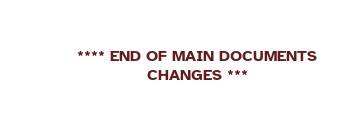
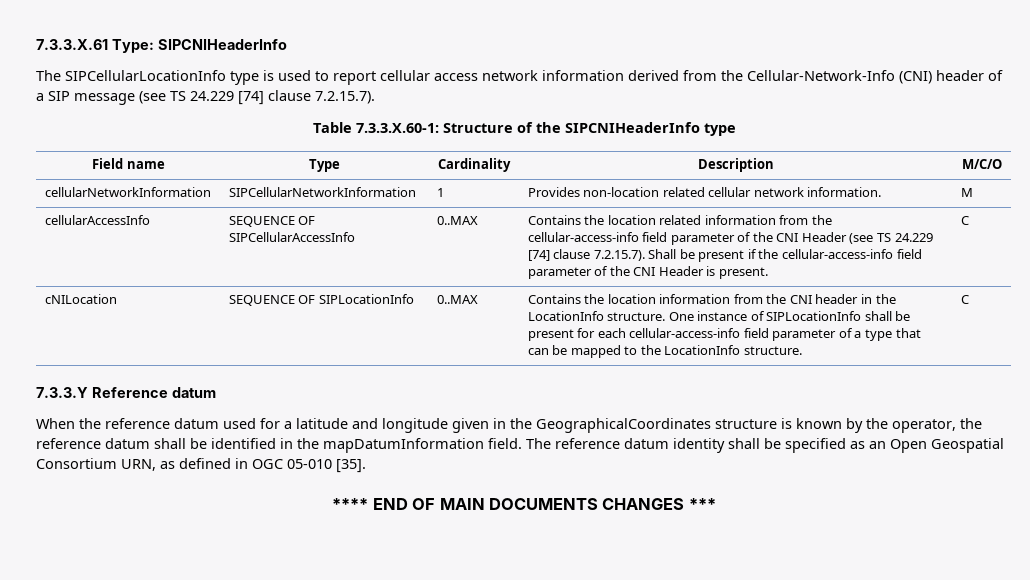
(77, 56) none -> [36,39,287,53] [36,70,1003,85] [36,90,375,105] [312,122,736,136] [92,158,165,169] [309,159,340,172] [438,158,511,172] [698,158,774,172] [961,159,1002,169] [44,187,211,197] [228,187,416,197] [436,188,444,197] [527,187,882,197] [960,188,973,197] [44,215,150,225] [228,216,316,227] [228,232,355,242] [436,216,478,225] [527,215,832,225] [527,232,933,245] [527,249,922,262] [527,266,768,279] [960,216,969,225] [44,294,117,304] [228,294,414,306] [436,295,478,304] [527,294,896,304] [527,311,911,321] [527,328,921,341] [527,345,802,358] [960,295,969,304] [36,387,216,398] [36,418,982,433] [36,438,1004,453] [36,458,366,473] 7.3.3.X.61 Type: SIPCNIHeaderInfo // The SIPCellularLocationInfo type is used to report cellular access network information derived from the Cellular-Network-Info (CNI) header of a SIP message (see TS 24.229 [74] clause 7.2.15.7). // Table 7.3.3.X.60-1: Structure of the SIPCNIHeaderInfo type // Field name | Type | Cardinality | Description | M/C/O // cellularNetworkInformation | SIPCellularNetworkInformation | 1 | Provides non-location related cellular network information. | M // cellularAccessInfo | SEQUENCE OF SIPCellularAccessInfo | 0..MAX | Contains the location related information from the cellular-access-info field parameter of the CNI Header (see TS 24.229 [74] clause 7.2.15.7). Shall be present if the cellular-access-info field parameter of the CNI Header is present. | C // cNILocation | SEQUENCE OF SIPLocationInfo | 0..MAX | Contains the location information from the CNI header in the LocationInfo structure. One instance of SIPLocationInfo shall be present for each cellular-access-info field parameter of a type that can be mapped to the LocationInfo structure. | C // 7.3.3.Y Reference datum // When the reference datum used for a latitude and longitude given in the GeographicalCoordinates structure is known by the operator, the reference datum shall be identified in the mapDatumInformation field. The reference datum identity shall be specified as an Open Geospatial Consortium URN, as defined in OGC 05-010 [35]. //

